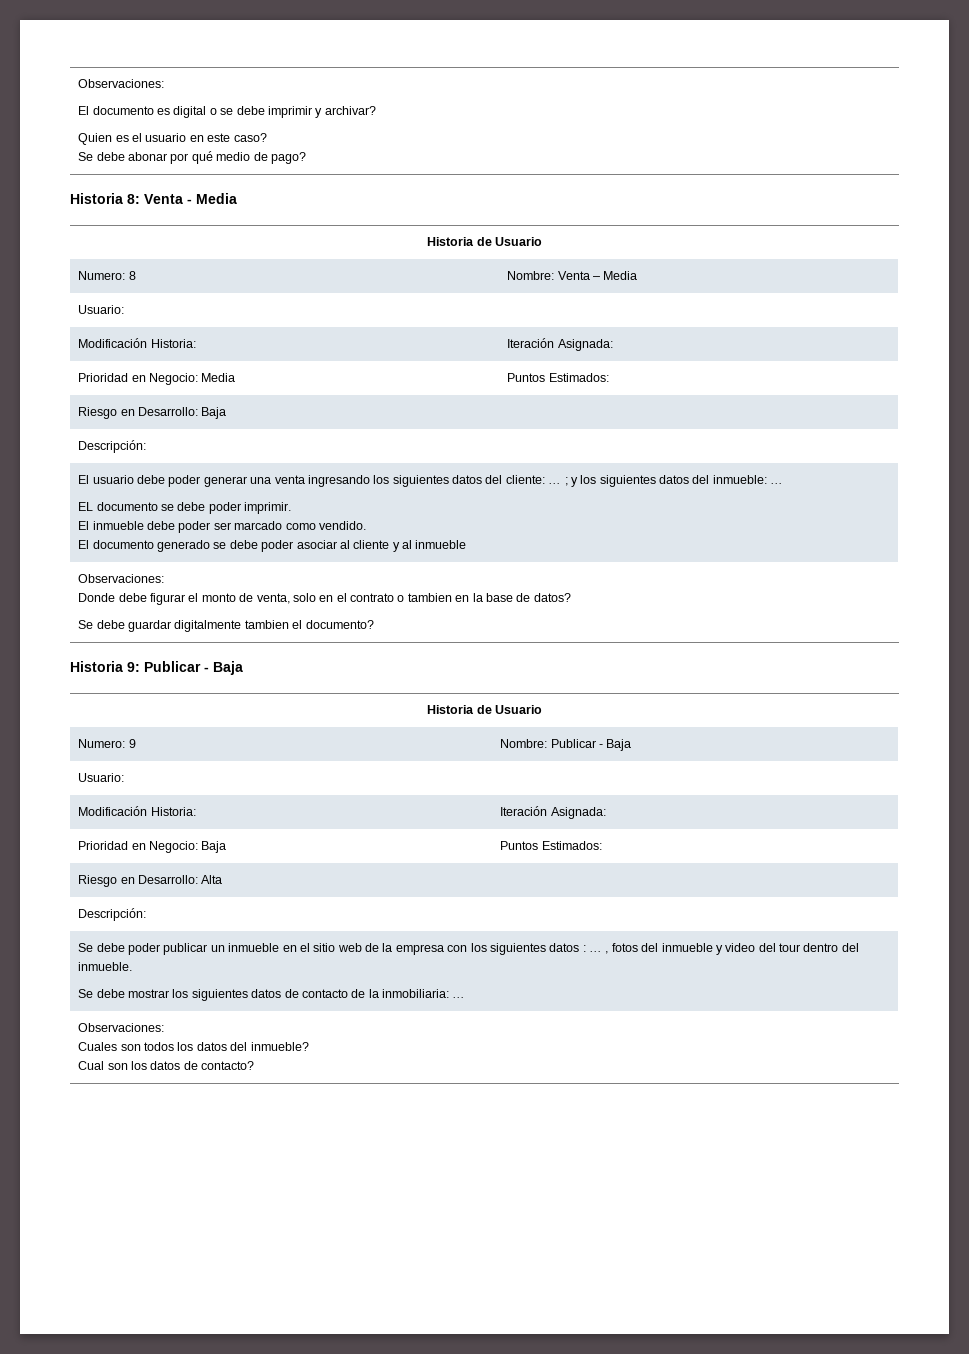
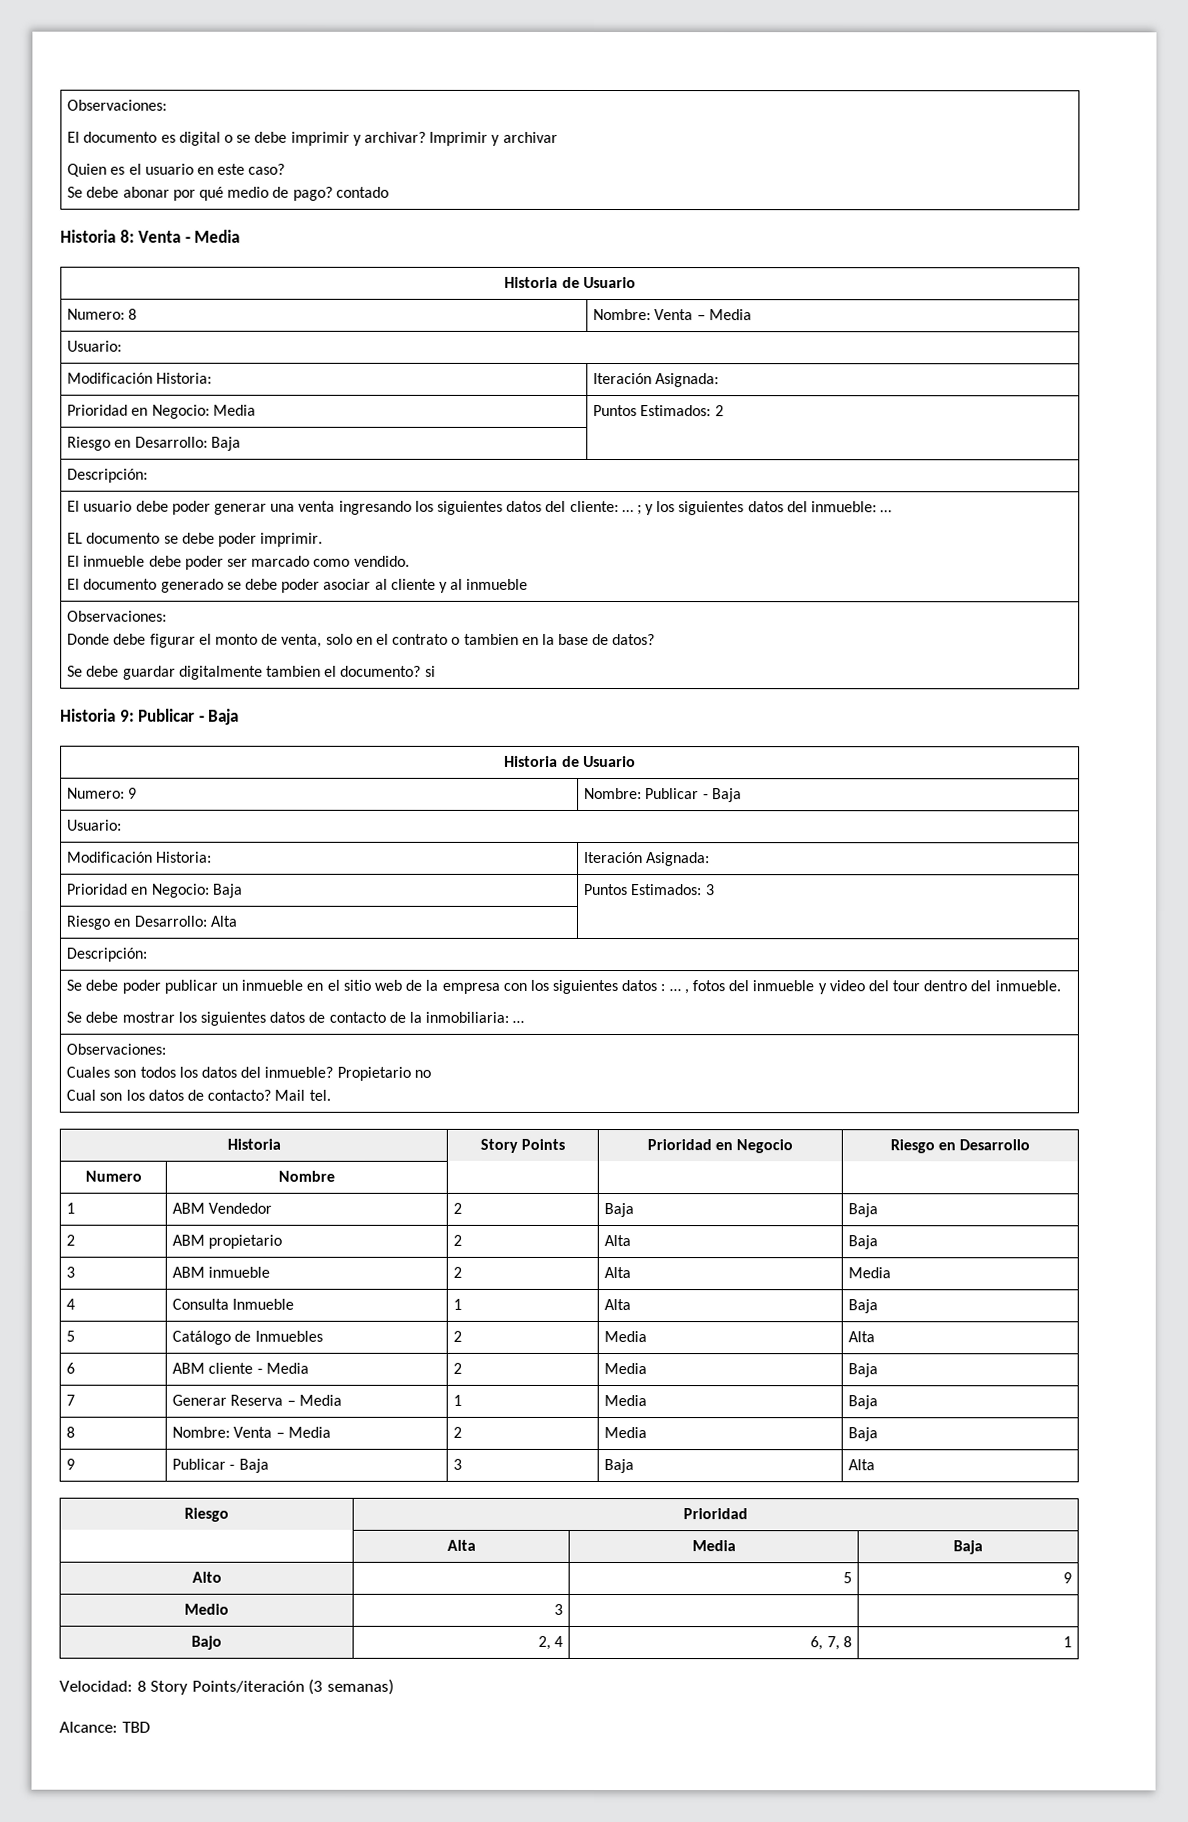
(376, 110) none -> [429,131,558,146] Imprimir y archivar
(306, 158) none -> [335,186,389,198] contado
(609, 377) none -> [714,405,724,417] 2
(374, 624) none -> [424,665,436,677] si
(602, 845) none -> [705,884,715,896] 3
(309, 1046) none -> [336,1066,431,1081] Propietario no
(255, 1065) none -> [274,1089,331,1101] [226,1138,281,1150] [479,1138,566,1153] [646,1139,794,1154] [889,1139,1031,1154] [84,1170,142,1182] [278,1170,335,1182] [66,1202,76,1214] [172,1202,273,1214] [453,1202,463,1214] [604,1203,635,1218] [848,1203,879,1218] [66,1234,76,1246] [172,1234,283,1249] [453,1234,463,1246] [604,1235,632,1247] [848,1235,879,1250] [66,1266,76,1278] [172,1266,271,1278] [453,1266,463,1278] [604,1267,632,1279] [848,1267,892,1279] [66,1298,76,1310] [172,1298,295,1310] [453,1298,463,1310] [604,1299,632,1311] [848,1299,879,1314] [66,1330,76,1342] [172,1330,323,1345] [453,1330,463,1342] [604,1331,648,1343] [848,1331,876,1343] [66,1362,76,1374] [172,1362,309,1374] [453,1362,463,1374] [604,1363,648,1375] [848,1363,879,1378] [66,1394,76,1406] [172,1394,342,1406] [453,1394,463,1406] [604,1395,648,1407] [848,1395,879,1410] [66,1426,76,1438] [172,1426,331,1438] [453,1426,463,1438] [604,1427,648,1439] [848,1427,879,1442] [66,1458,76,1470] [172,1458,269,1473] [453,1458,463,1470] [604,1459,635,1474] [848,1459,876,1471] [184,1507,229,1522] [683,1508,748,1520] [446,1539,476,1551] [691,1540,736,1552] [953,1540,983,1555] [191,1571,222,1583] [842,1572,852,1584] [1062,1572,1072,1584] [184,1603,229,1615] [553,1603,563,1615] [191,1635,222,1650] [537,1635,563,1650] [810,1636,852,1651] [1062,1636,1072,1648] [59,1678,394,1695] [59,1721,150,1733] Mail tel. // Historia | Story Points | Prioridad en Negocio | Riesgo en Desarrollo // Numero | Nombre | | | // 1 | ABM Vendedor | 2 | Baja | Baja // 2 | ABM propietario | 2 | Alta | Baja // 3 | ABM inmueble | 2 | Alta | Media // 4 | Consulta Inmueble | 1 | Alta | Baja // 5 | Catálogo de Inmuebles | 2 | Media | Alta // 6 | ABM cliente - Media | 2 | Media | Baja // 7 | Generar Reserva – Media | 1 | Media | Baja // 8 | Nombre: Venta – Media | 2 | Media | Baja // 9 | Publicar - Baja | 3 | Baja | Alta // Riesgo | Prioridad // | Alta | Media | Baja // Alto | | 5 | 9 // Medio | 3 | | // Bajo | 2, 4 | 6, 7, 8 | 1 // Velocidad: 8 Story Points/iteración (3 semanas) // Alcance: TBD

